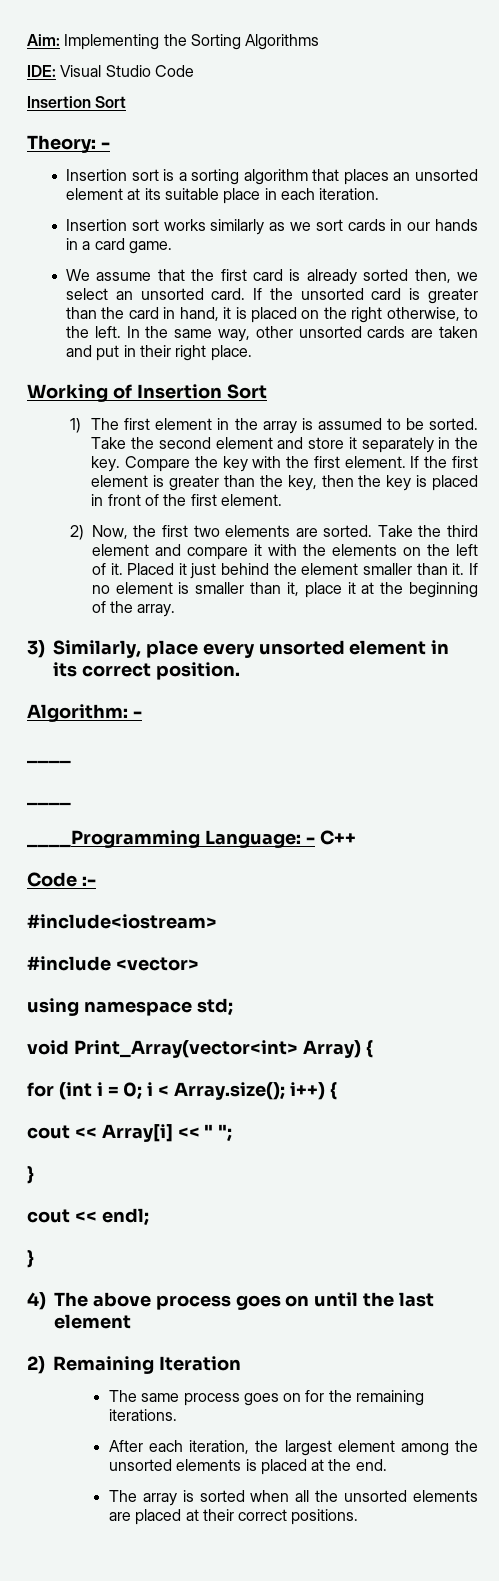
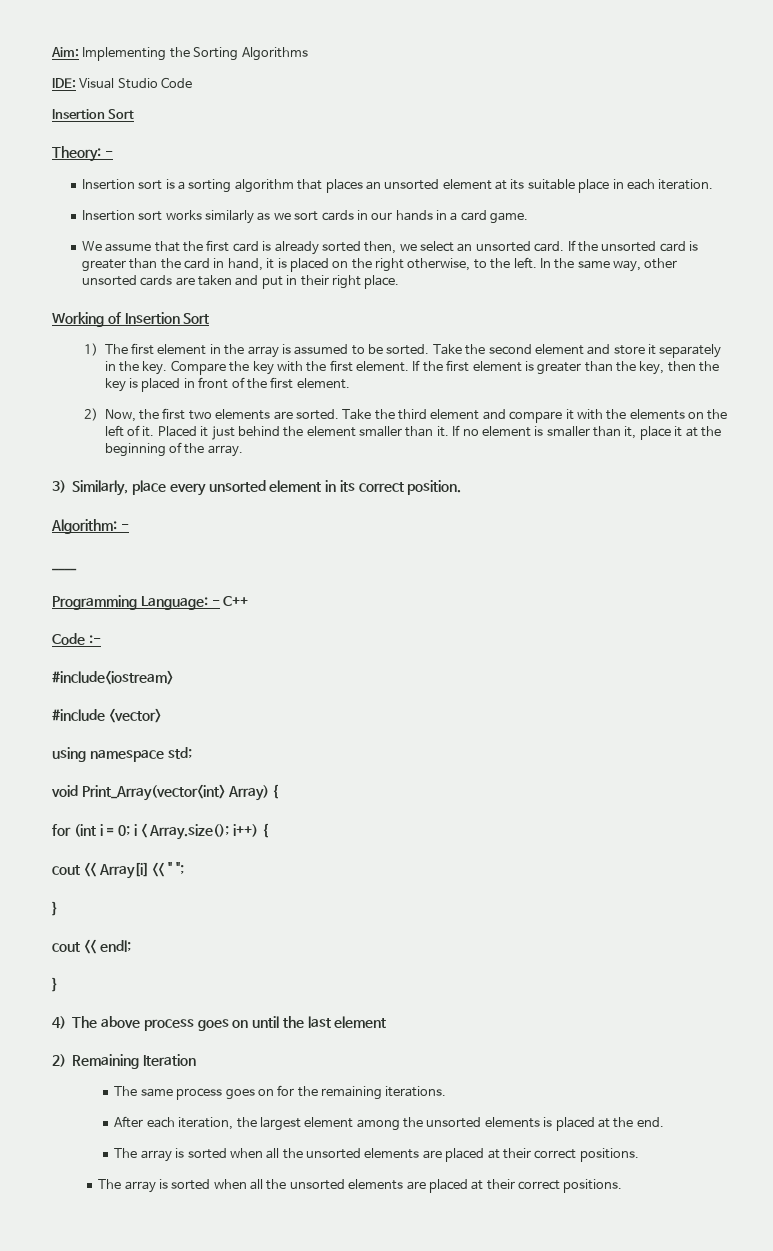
[27,802,71,806] [27,830,200,848] ____ // ____Programming -> [52,595,137,610] Programming
(359, 1517) none -> [98,1179,623,1193] // The array is sorted when all the unsorted elements are placed at their correct positions.

